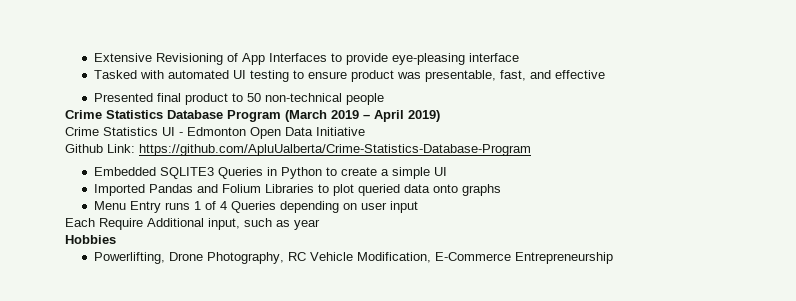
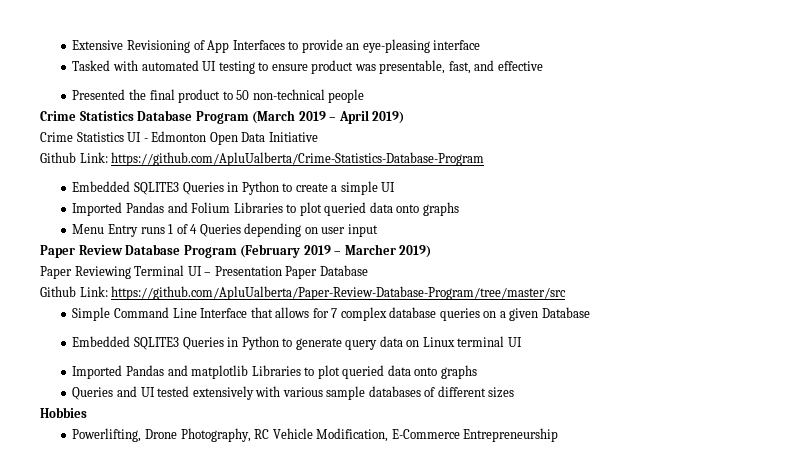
(389, 59) none -> [346,43,360,50] an
(154, 97) none -> [128,89,146,100] the
[65,218,320,230] Each Require Additional input, such as year -> [40,244,432,258] [40,265,368,279] [40,286,567,300] [72,307,590,321] [72,336,522,350] [72,365,477,379] [72,386,515,400] Paper Review Database Program (February 2019 – Marcher 2019) // Paper Reviewing Terminal UI – Presentation Paper Database // Github Link: https://github.com/ApluUalberta/Paper-Review-Database-Program/tree/master/src // Simple Command Line Interface that allows for 7 complex database queries on a given Database // Embedded SQLITE3 Queries in Python to generate query data on Linux terminal UI // Imported Pandas and matplotlib Libraries to plot queried data onto graphs // Queries and UI tested extensively with various sample databases of different sizes

